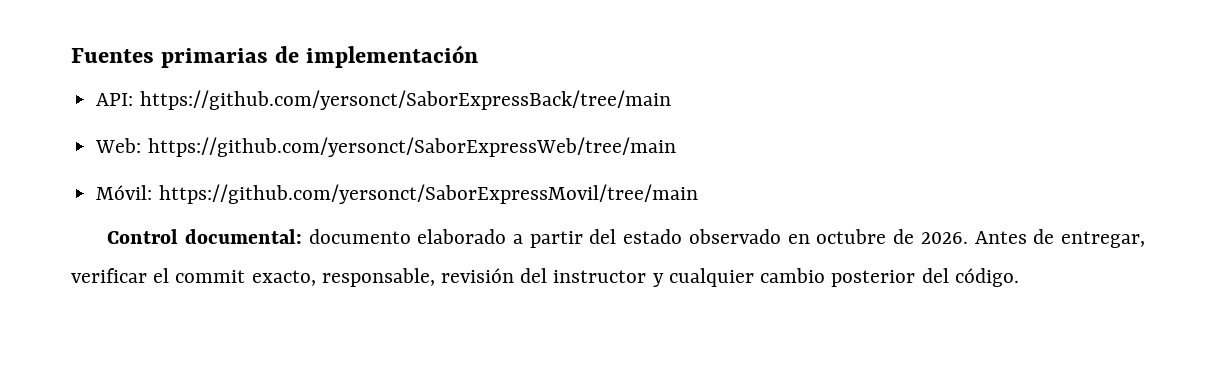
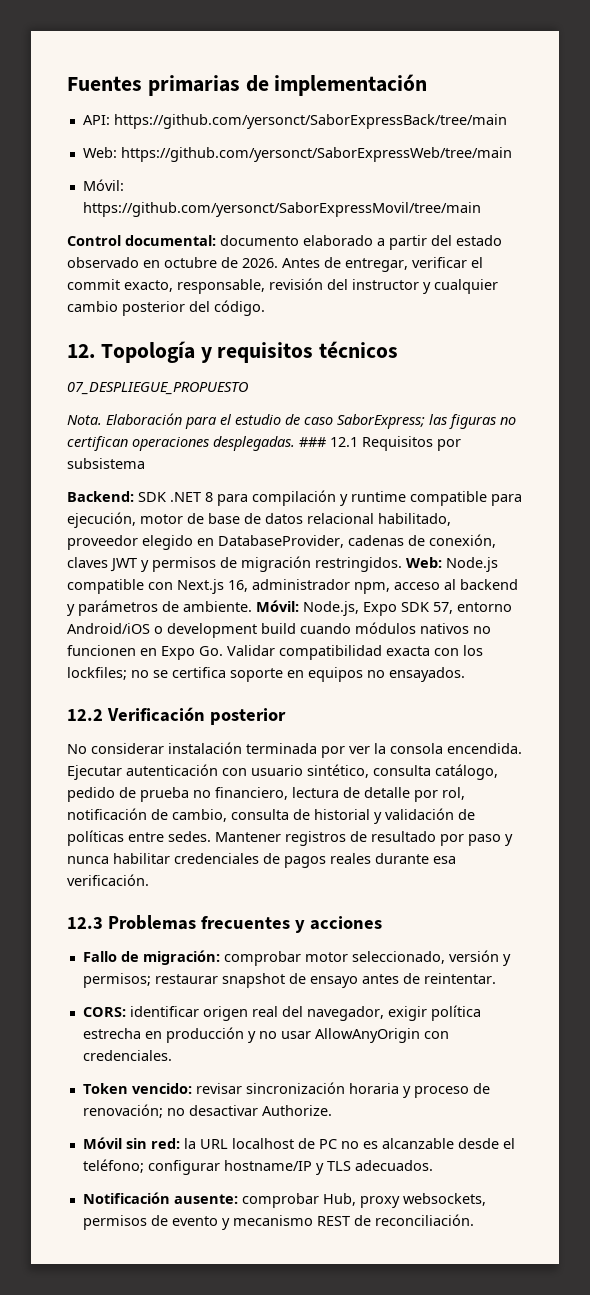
(1019, 277) none -> [67,341,399,363] [67,382,248,395] [67,413,516,429] [67,436,461,451] [67,458,145,469] [67,490,522,506] [67,512,451,528] [67,534,496,550] [67,556,498,572] [67,579,518,594] [67,600,512,616] [67,622,491,638] [67,645,483,660] [67,667,465,682] [67,707,286,725] [67,742,522,758] [67,764,498,780] [67,787,465,802] [67,808,475,824] [67,830,513,846] [67,853,456,868] [67,874,149,886] [67,915,382,933] [82,950,511,966] [82,973,496,988] [82,1005,481,1021] [82,1027,449,1043] [82,1050,172,1061] [82,1082,490,1098] [82,1104,332,1118] [82,1137,515,1149] [82,1159,433,1175] [82,1192,486,1208] [82,1214,474,1230] // 12. Topología y requisitos técnicos // 07_DESPLIEGUE_PROPUESTO // Nota. Elaboración para el estudio de caso SaborExpress; las figuras no certifican operaciones desplegadas. ### 12.1 Requisitos por subsistema // Backend: SDK .NET 8 para compilación y runtime compatible para ejecución, motor de base de datos relacional habilitado, proveedor elegido en DatabaseProvider, cadenas de conexión, claves JWT y permisos de migración restringidos. Web: Node.js compatible con Next.js 16, administrador npm, acceso al backend y parámetros de ambiente. Móvil: Node.js, Expo SDK 57, entorno Android/iOS o development build cuando módulos nativos no funcionen en Expo Go. Validar compatibilidad exacta con los lockfiles; no se certifica soporte en equipos no ensayados. // 12.2 Verificación posterior // No considerar instalación terminada por ver la consola encendida. Ejecutar autenticación con usuario sintético, consulta catálogo, pedido de prueba no financiero, lectura de detalle por rol, notificación de cambio, consulta de historial y validación de políticas entre sedes. Mantener registros de resultado por paso y nunca habilitar credenciales de pagos reales durante esa verificación. // 12.3 Problemas frecuentes y acciones // Fallo de migración: comprobar motor seleccionado, versión y permisos; restaurar snapshot de ensayo antes de reintentar. // CORS: identificar origen real del navegador, exigir política estrecha en producción y no usar AllowAnyOrigin con credenciales. // Token vencido: revisar sincronización horaria y proceso de renovación; no desactivar Authorize. // Móvil sin red: la URL localhost de PC no es alcanzable desde el teléfono; configurar hostname/IP y TLS adecuados. // Notificación ausente: comprobar Hub, proxy websockets, permisos de evento y mecanismo REST de reconciliación.

